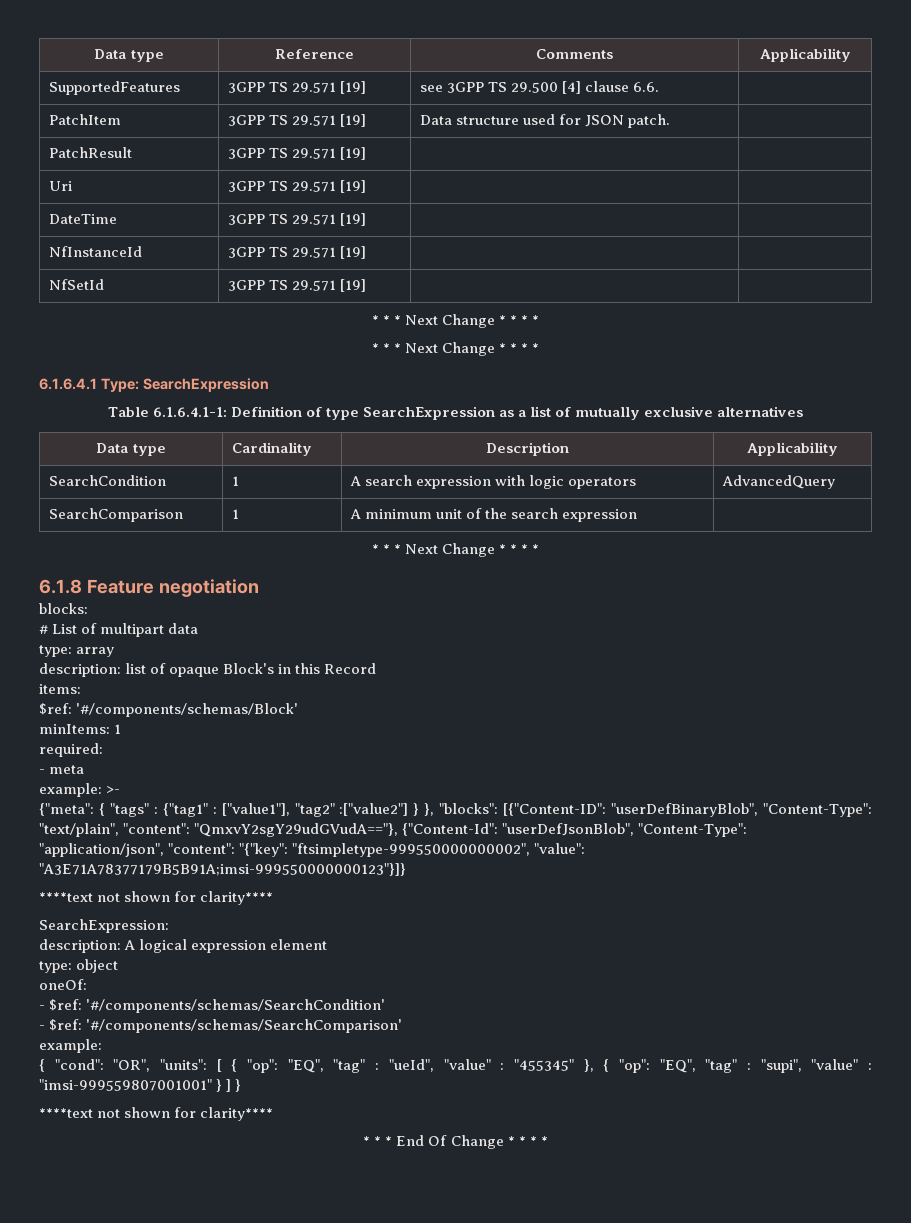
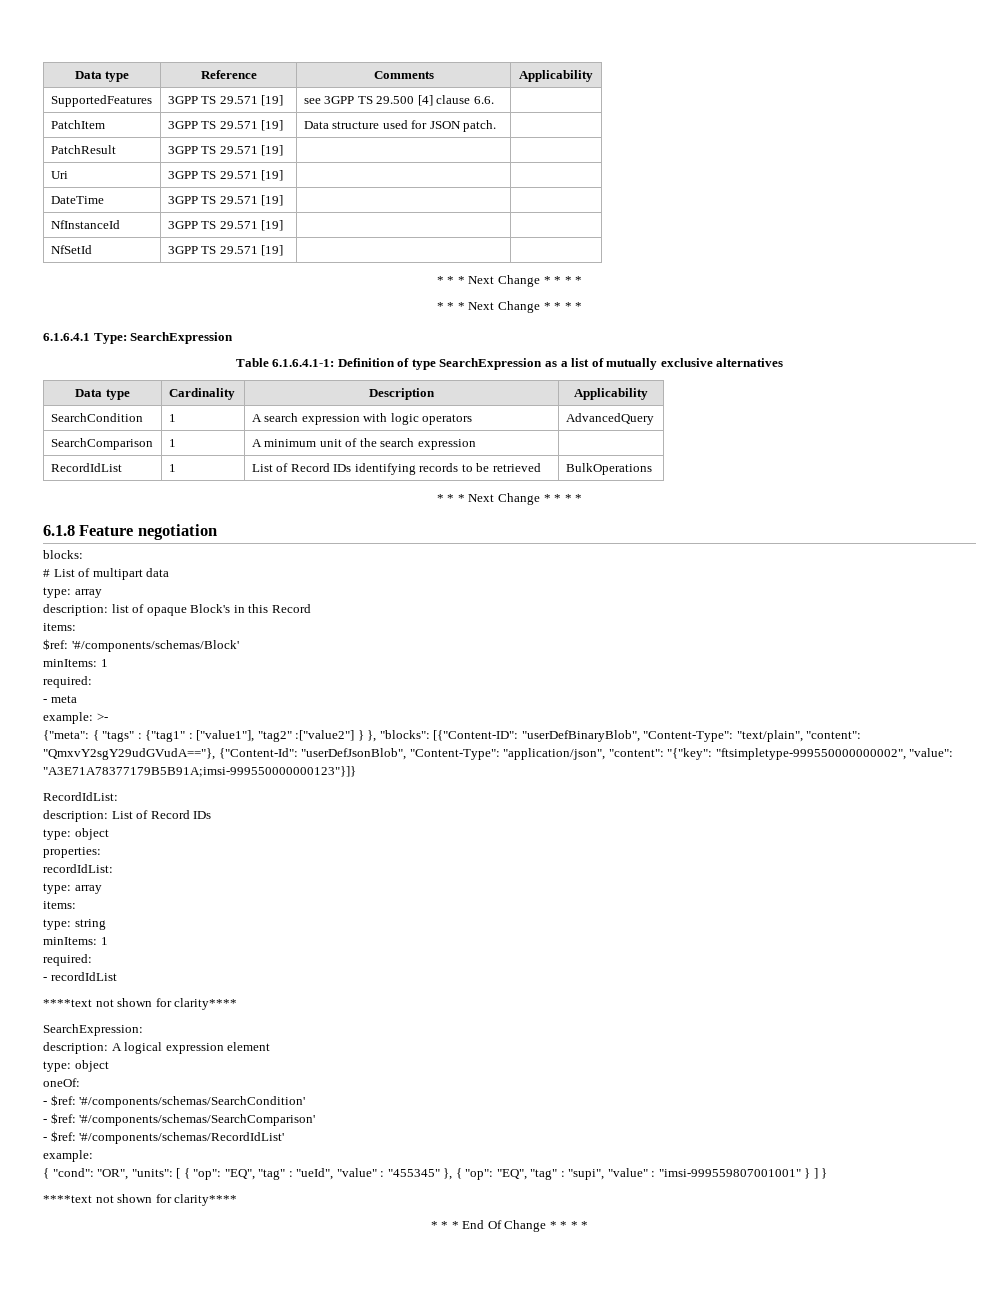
(638, 515) none -> [50,463,122,472] [168,464,176,472] [251,463,541,475] [565,463,652,475] // RecordIdList | 1 | List of Record IDs identifying records to be retrieved | BulkOperations
(406, 869) none -> [43,792,118,801] [43,810,212,822] [43,828,109,840] [43,847,101,858] [43,864,113,873] [43,883,102,894] [43,901,76,909] [43,919,106,930] [43,937,108,945] [43,954,92,966] [43,972,117,981] // RecordIdList: // description: List of Record IDs // type: object // properties: // recordIdList: // type: array // items: // type: string // minItems: 1 // required: // - recordIdList
(403, 1026) none -> [43,1131,285,1144] // - $ref: '#/components/schemas/RecordIdList'

